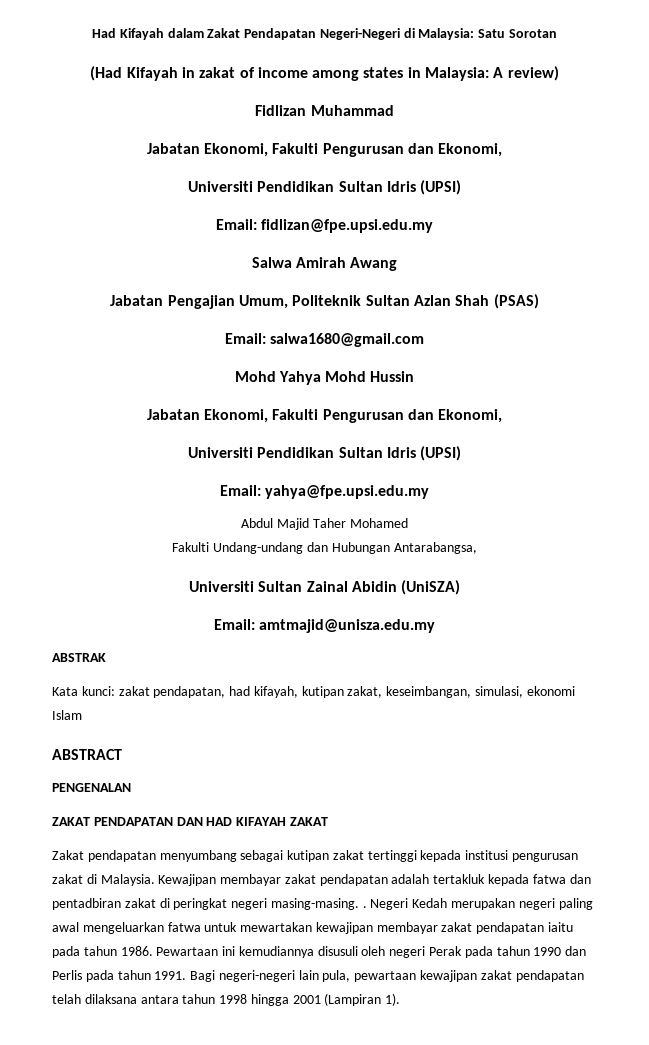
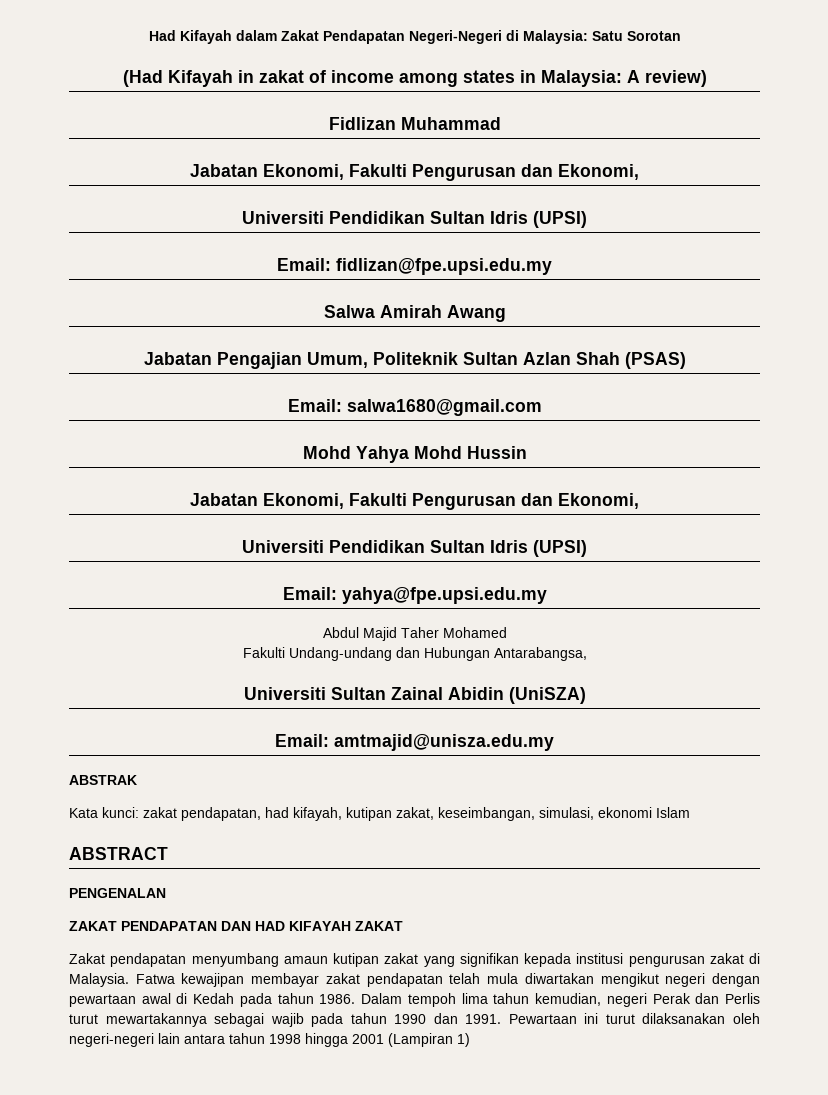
[240,850,284,862] sebagai -> [283,956,328,964] amaun
[367,850,417,862] tertinggi -> [423,953,519,967] yang signifikan
[158,874,591,886] [52,898,593,910] [52,922,574,934] [52,946,587,958] [52,970,584,982] [52,994,137,1004] Kewajipan membayar zakat pendapatan adalah tertakluk kepada fatwa dan pentadbiran zakat di peringkat negeri masing-masing. . Negeri Kedah merupakan negeri paling awal mengeluarkan fatwa untuk mewartakan kewajipan membayar zakat pendapatan iaitu pada tahun 1986. Pewartaan ini kemudiannya disusuli oleh negeri Perak pada tahun 1990 dan Perlis pada tahun 1991. Bagi negeri-negeri lain pula, pewartaan kewajipan zakat pendapatan telah dilaksana -> [135,973,761,987] [69,993,761,1007] [69,1013,761,1027] [69,1033,180,1047] Fatwa kewajipan membayar zakat pendapatan telah mula diwartakan mengikut negeri dengan pewartaan awal di Kedah pada tahun 1986. Dalam tempoh lima tahun kemudian, negeri Perak dan Perlis turut mewartakannya sebagai wajib pada tahun 1990 dan 1991. Pewartaan ini turut dilaksanakan oleh negeri-negeri lain
[385,993,401,1006] 1). -> [457,1033,470,1047] 1)

